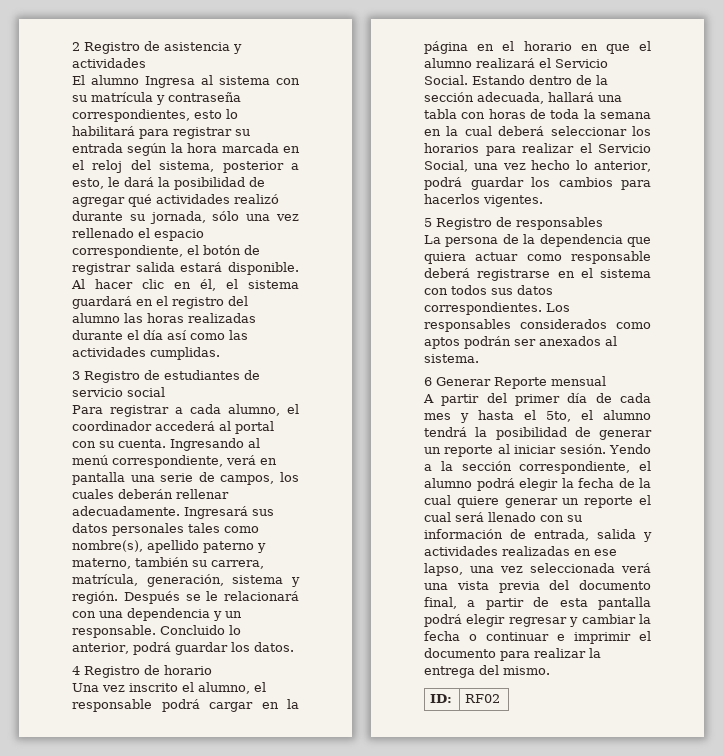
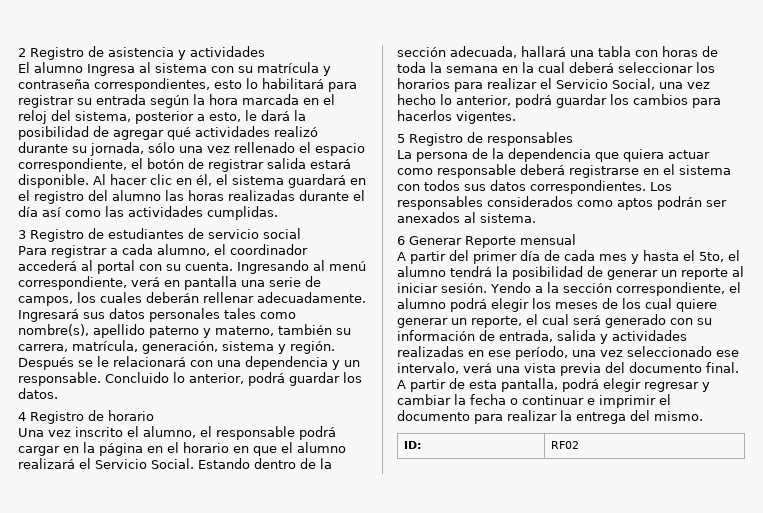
[561,478,651,488] la fecha de la -> [532,298,641,309] los meses de los
[584,496,634,508] reporte -> [471,316,522,328] reporte,
[488,512,536,522] llenado -> [605,314,666,328] generado
[424,563,615,576] lapso, una vez seleccionada -> [515,346,739,360] [397,362,459,374] período, una vez seleccionado ese intervalo,
[424,597,476,609] final, a -> [706,362,739,373] [397,380,406,389] final. A
[598,597,651,610] pantalla -> [501,378,558,392] pantalla,

